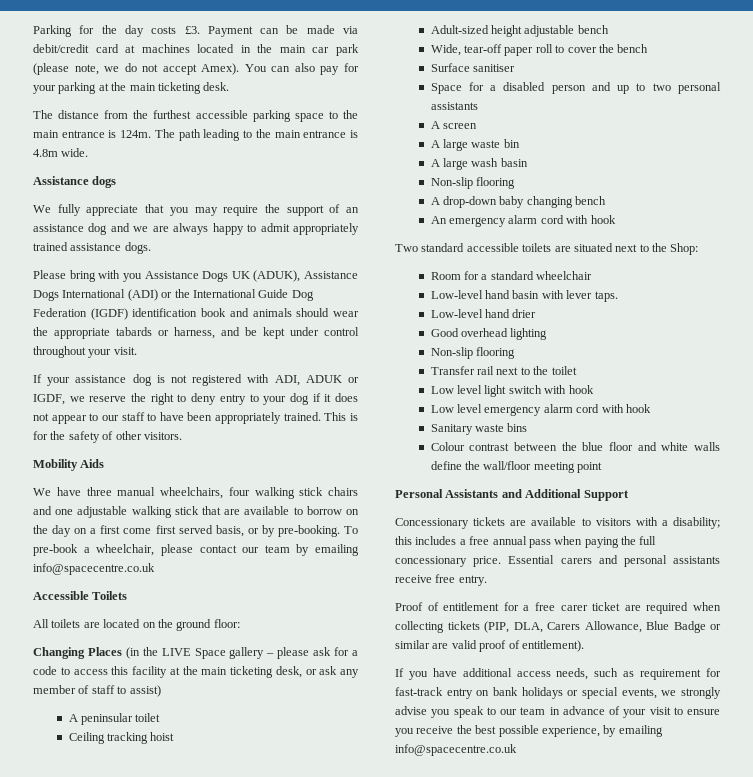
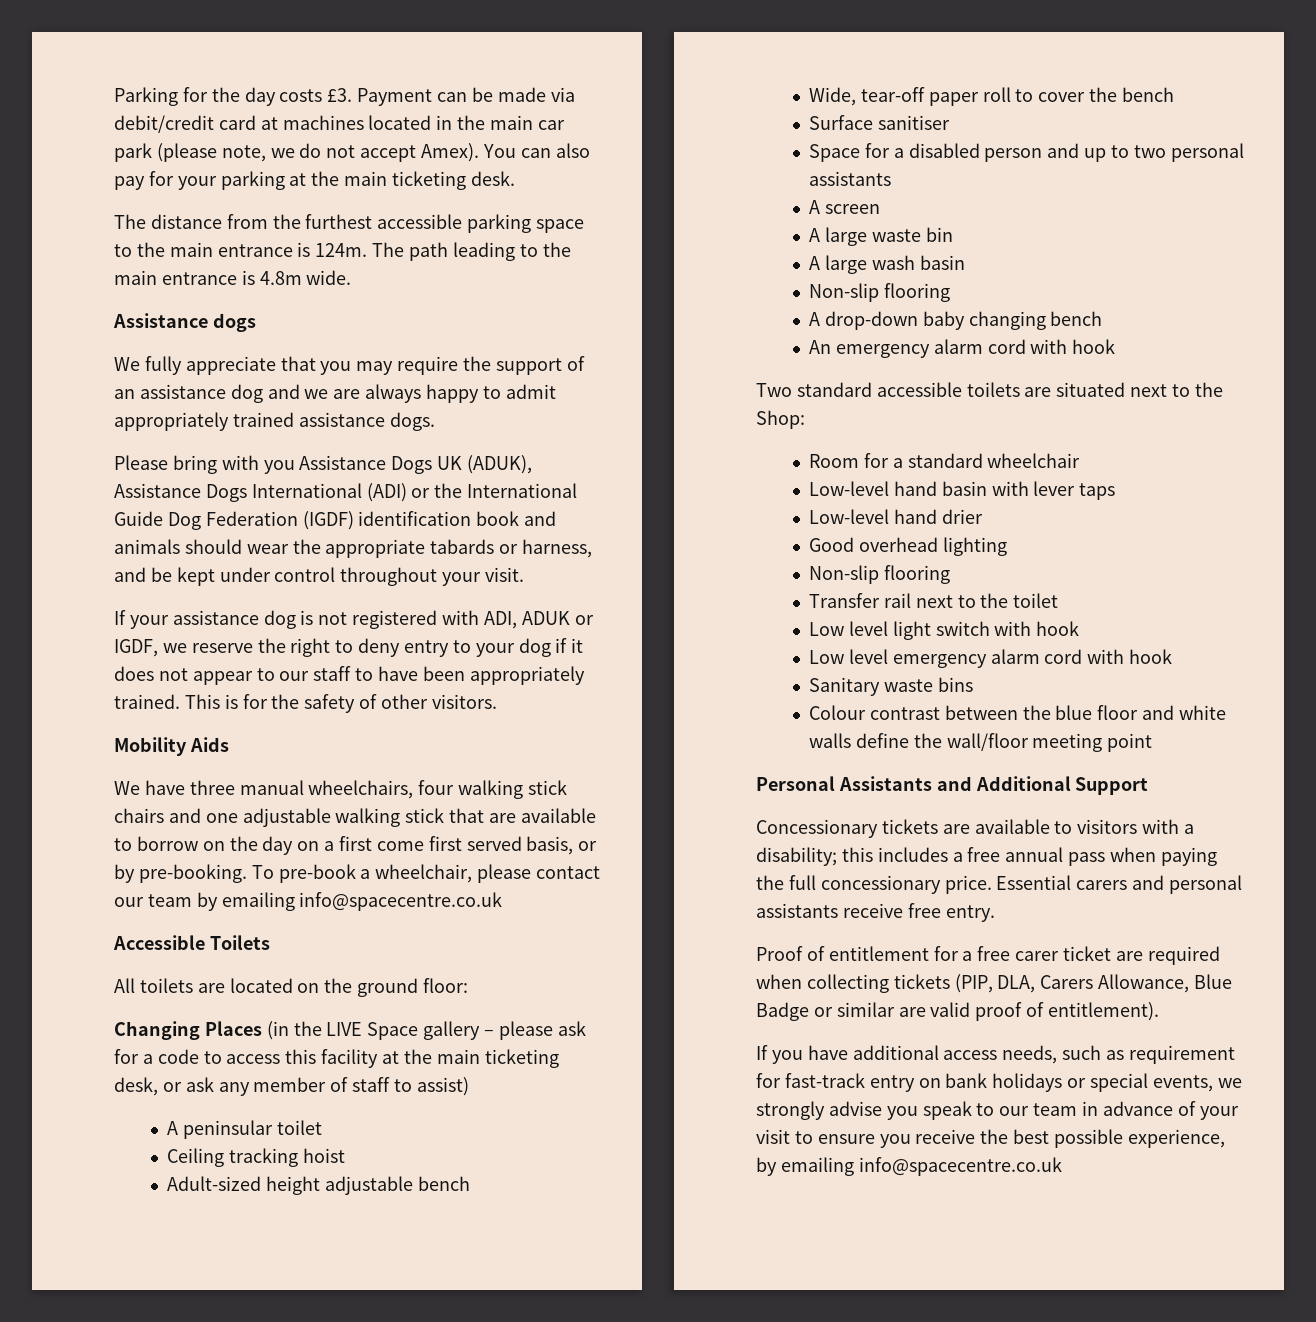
[594,291,618,302] taps. -> [1079,483,1116,500] taps

